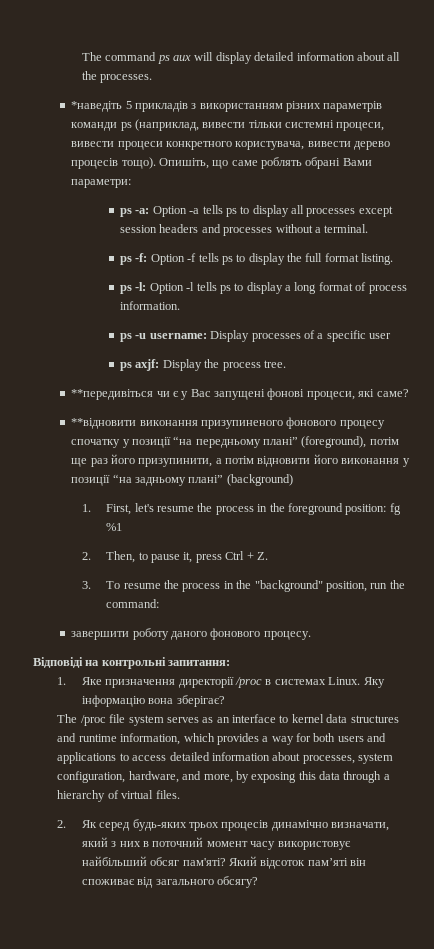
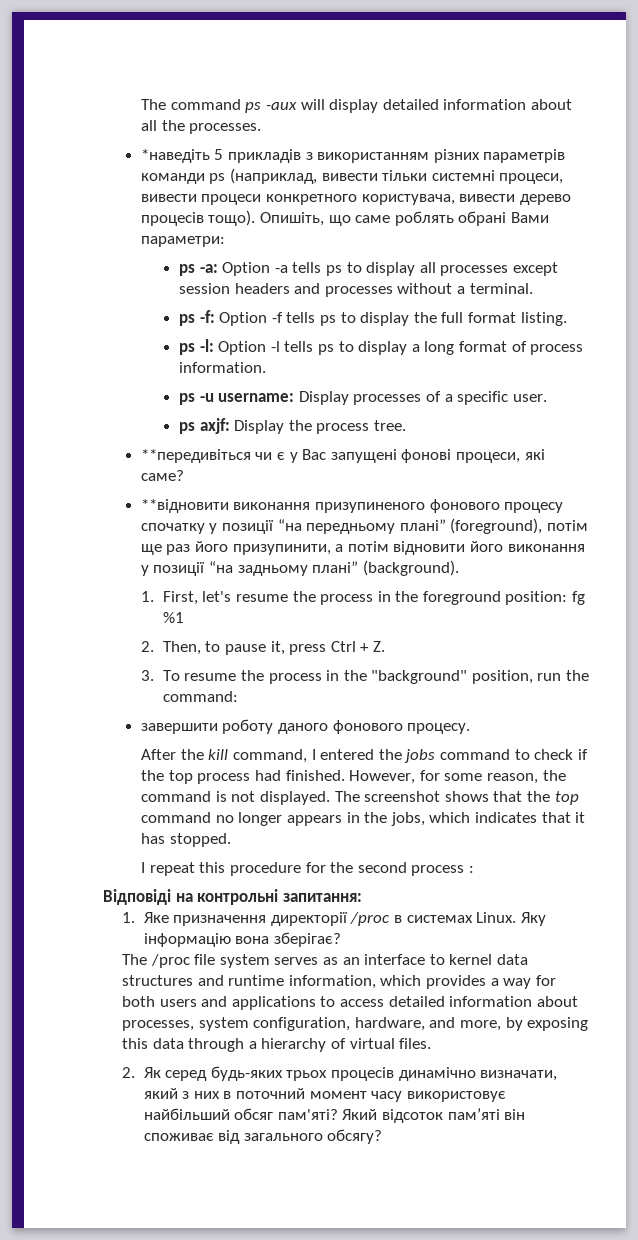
[172,55,191,61] aux -> [266,102,298,110] -aux
[369,333,392,339] user -> [512,394,547,402] user.
[226,474,293,486] (background) -> [362,560,459,576] (background).
(311, 635) none -> [141,749,588,763] [141,770,566,784] [141,791,579,805] [141,812,586,826] [141,833,231,847] [141,862,474,876] // After the kill command, I entered the jobs command to check if the top process had finished. However, for some reason, the command is not displayed. The screenshot shows that the top command no longer appears in the jobs, which indicates that it has stopped. // I repeat this procedure for the second process :

